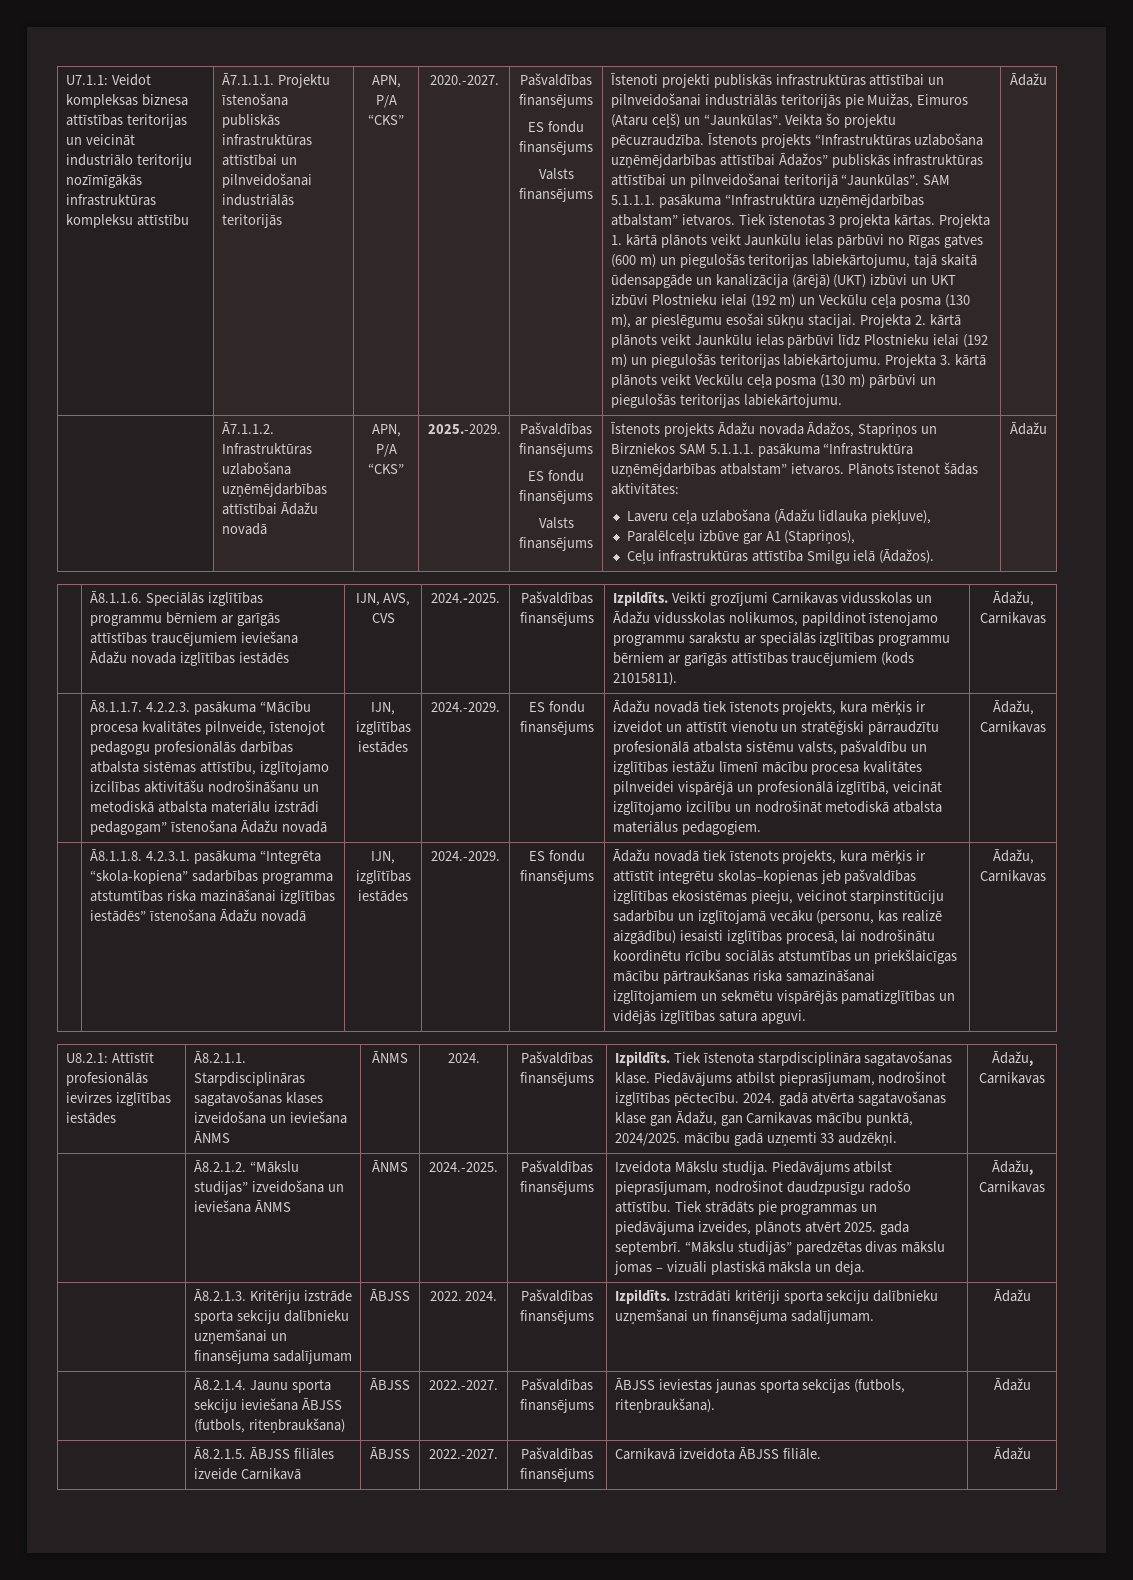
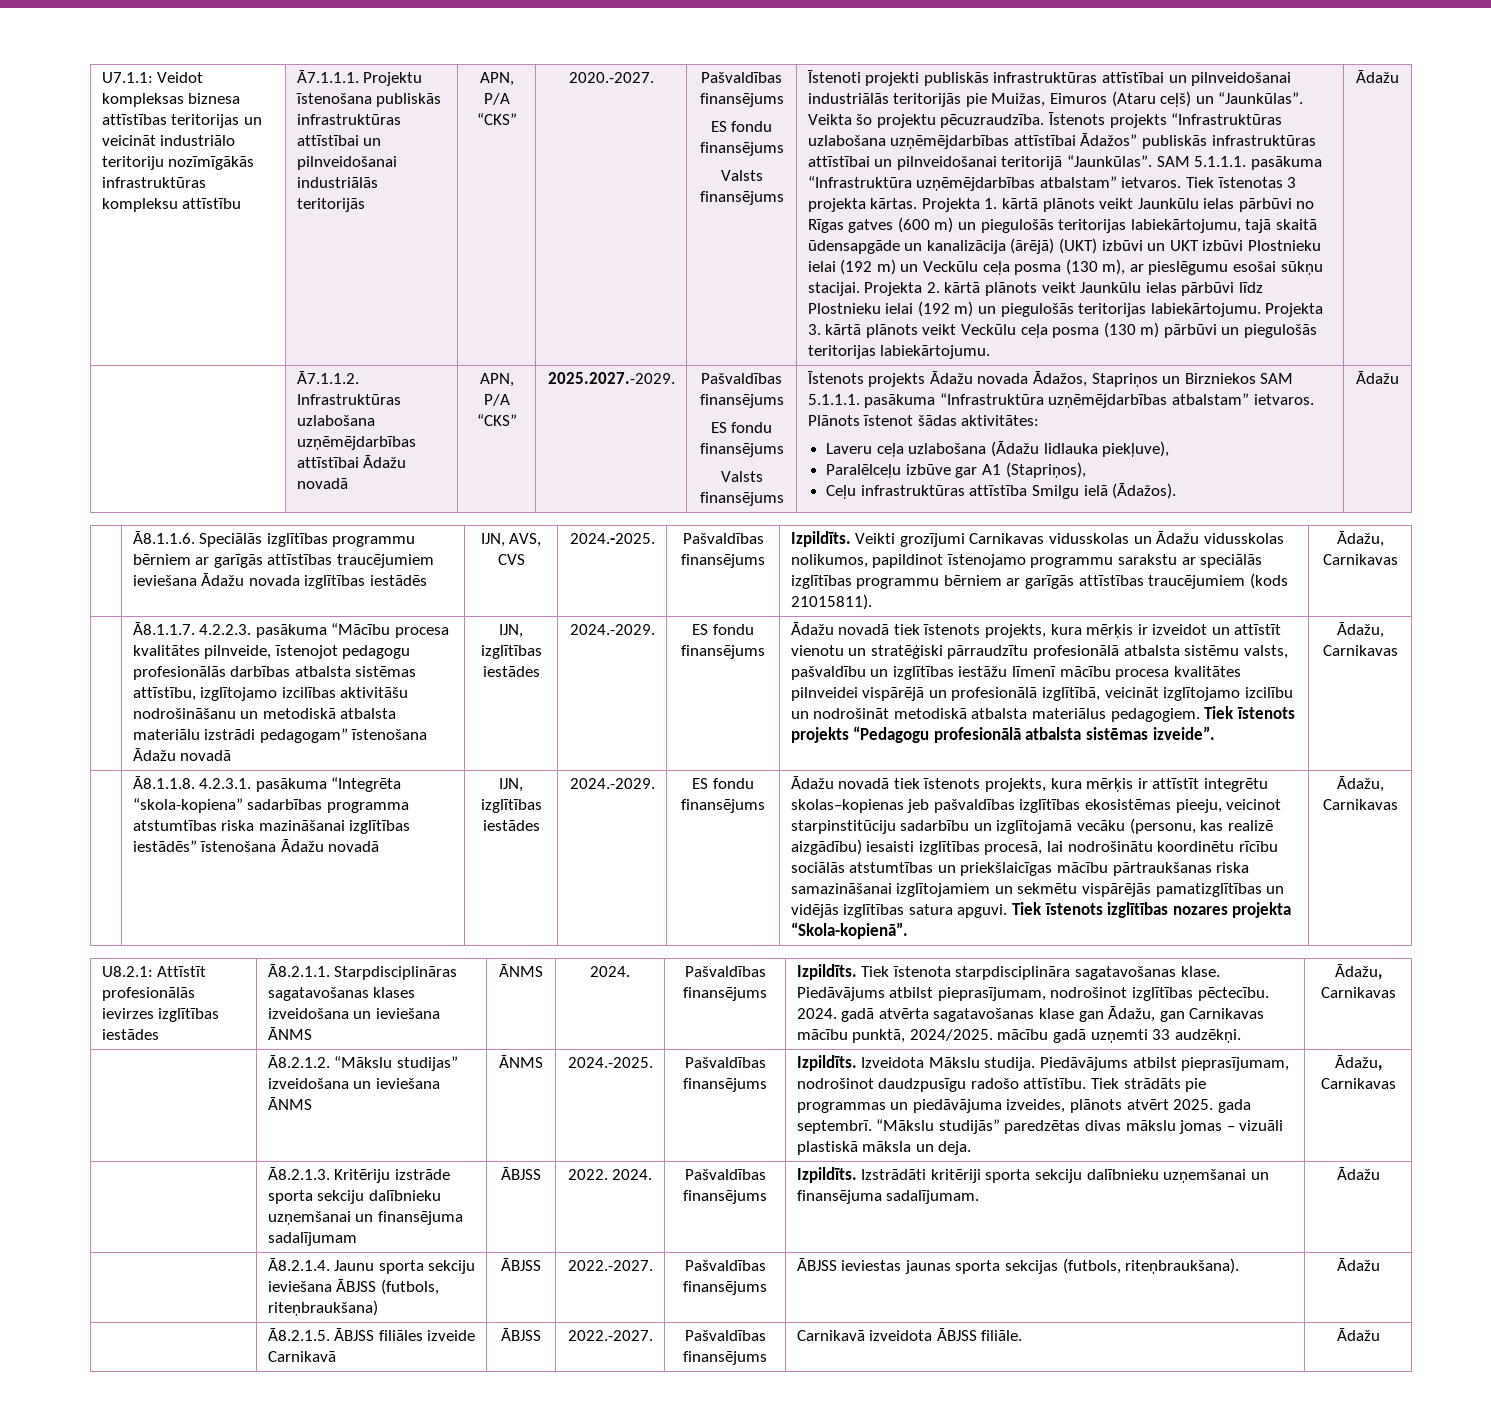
[427,424,501,434] 2025.-2029. -> [547,372,675,384] 2025.2027.-2029.
(761, 828) none -> [1204,706,1295,719] [790,726,1215,743] Tiek īstenots projekts “Pedagogu profesionālā atbalsta sistēmas izveide”.
(806, 1017) none -> [1011,902,1292,918] [790,922,908,939] Tiek īstenots izglītības nozares projekta “Skola-kopienā”.
(594, 1188) none -> [796,1055,857,1071] Izpildīts.

